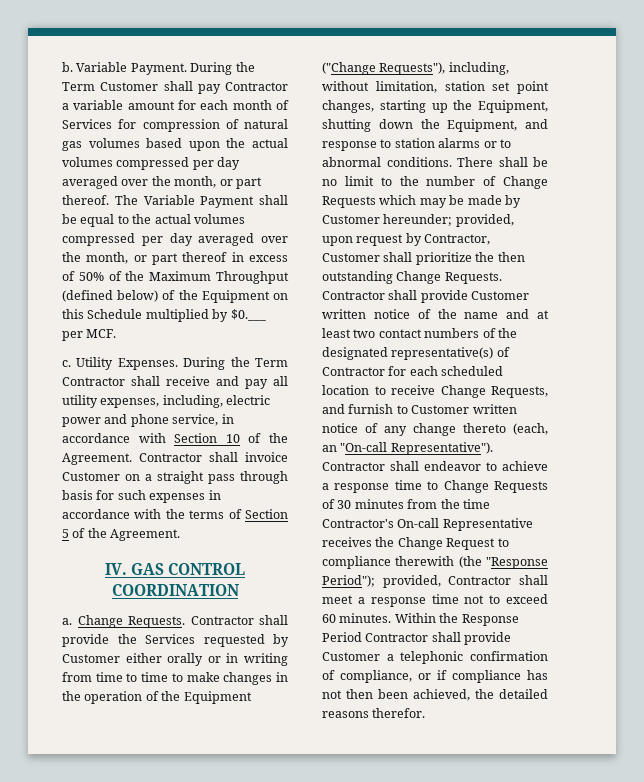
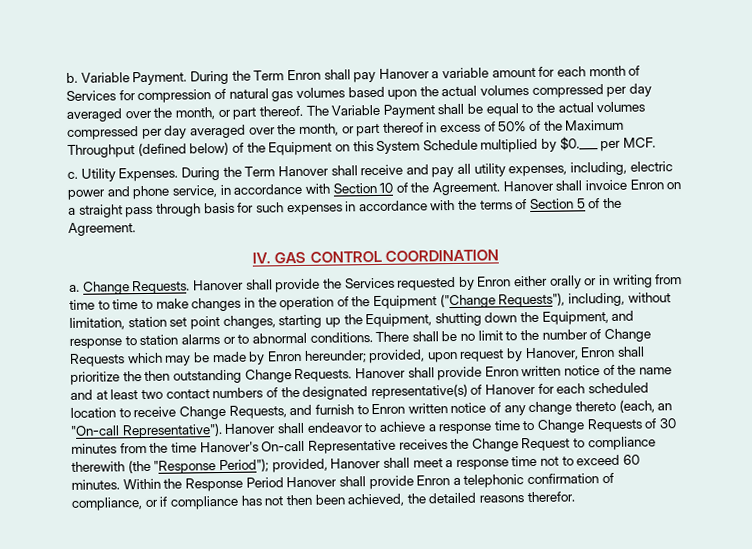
[100,82,159,91] Customer -> [286,69,321,81] Enron
[225,82,288,91] Contractor -> [378,68,430,79] Hanover
(84, 314) none -> [376,140,421,154] System
[62,377,125,386] Contractor -> [277,165,329,177] Hanover
[139,453,202,462] Contractor -> [502,180,554,192] Hanover
[62,472,120,481] Customer -> [629,179,664,190] Enron
[190,616,254,625] Contractor -> [192,279,244,291] Hanover
[62,654,120,663] Customer -> [477,276,512,287] Enron
[322,215,380,224] Customer -> [266,350,302,362] Enron
[424,234,491,245] [322,253,380,262] Contractor, Customer -> [524,346,616,361] Hanover, Enron
[322,290,530,303] Contractor shall provide Customer -> [354,366,519,381] Hanover shall provide Enron
[322,367,385,376] Contractor -> [485,383,537,395] Hanover
[411,405,470,414] Customer -> [371,403,406,415] Enron
[322,462,385,471] Contractor -> [224,423,277,434] Hanover
[322,519,394,528] Contractor's -> [199,441,259,453] Hanover's
[448,576,512,585] Contractor -> [330,457,382,469] Hanover
[365,632,512,645] [322,652,380,661] Contractor shall provide Customer -> [286,475,451,490] Hanover shall provide Enron

